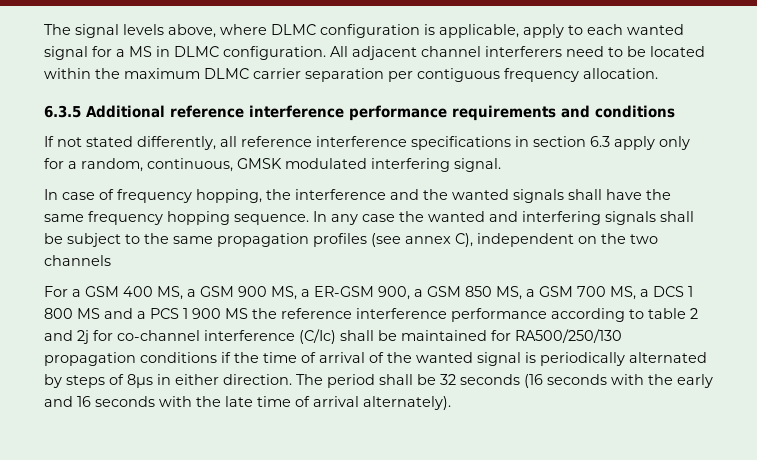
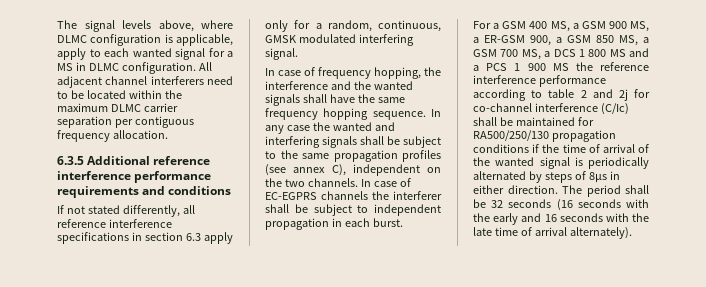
[44,255,111,266] channels -> [307,178,411,187] [265,191,442,200] [265,204,441,216] [265,218,403,230] channels. In case of EC-EGPRS channels the interferer shall be subject to independent propagation in each burst.

